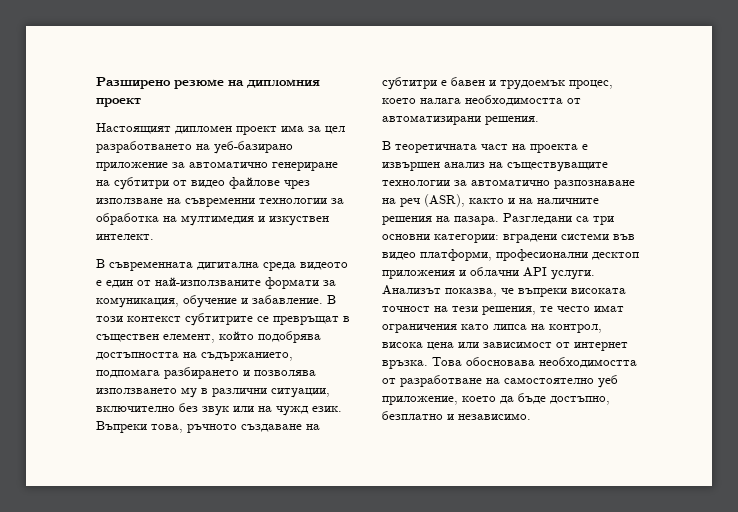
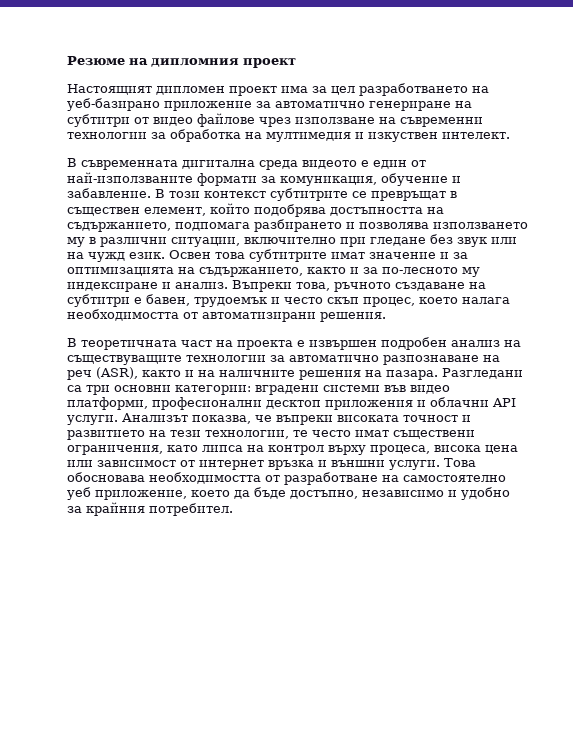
[96,77,224,89] Разширено резюме -> [67,56,125,66] Резюме
(175, 409) none -> [340,237,426,247] при гледане
(342, 409) none -> [169,249,468,262] [67,267,480,277] [67,282,228,292] Освен това субтитрите имат значение и за оптимизацията на съдържанието, както и за по-лесното му индексиране и анализ.
[451,77,565,90] бавен и трудоемък -> [146,294,359,307] бавен, трудоемък и често скъп
(440, 166) none -> [381,337,447,350] подробен
(430, 309) none -> [462,415,471,422] [67,430,145,440] и развитието
[482,306,536,315] решения, -> [205,430,289,439] технологии,
[382,324,457,333] ограничения -> [393,430,475,439] [67,445,163,455] съществени ограничения,
[549,324,602,333] контрол, -> [268,445,430,455] контрол върху процеса,
[382,360,428,369] връзка. -> [268,460,440,470] връзка и външни услуги.
[382,411,531,420] безплатно и независимо. -> [362,487,510,500] [67,502,233,516] независимо и удобно за крайния потребител.

